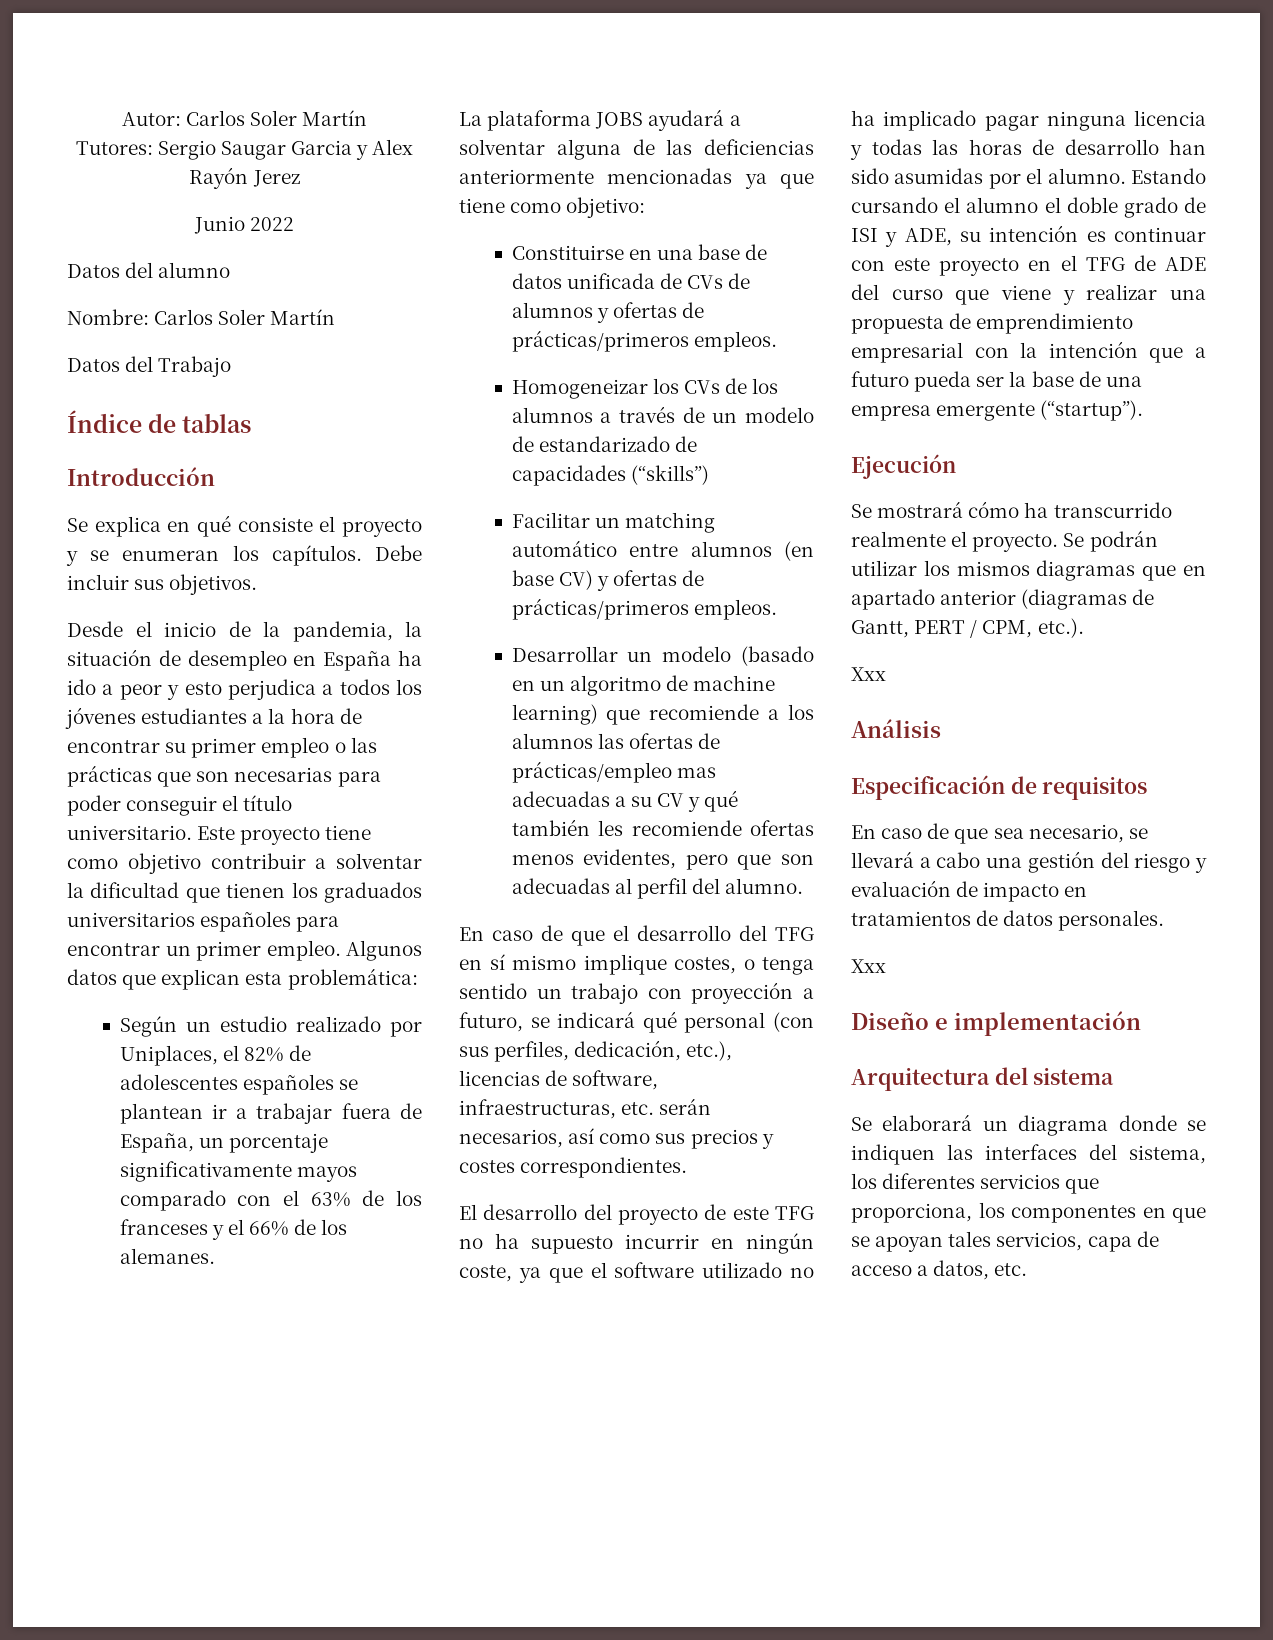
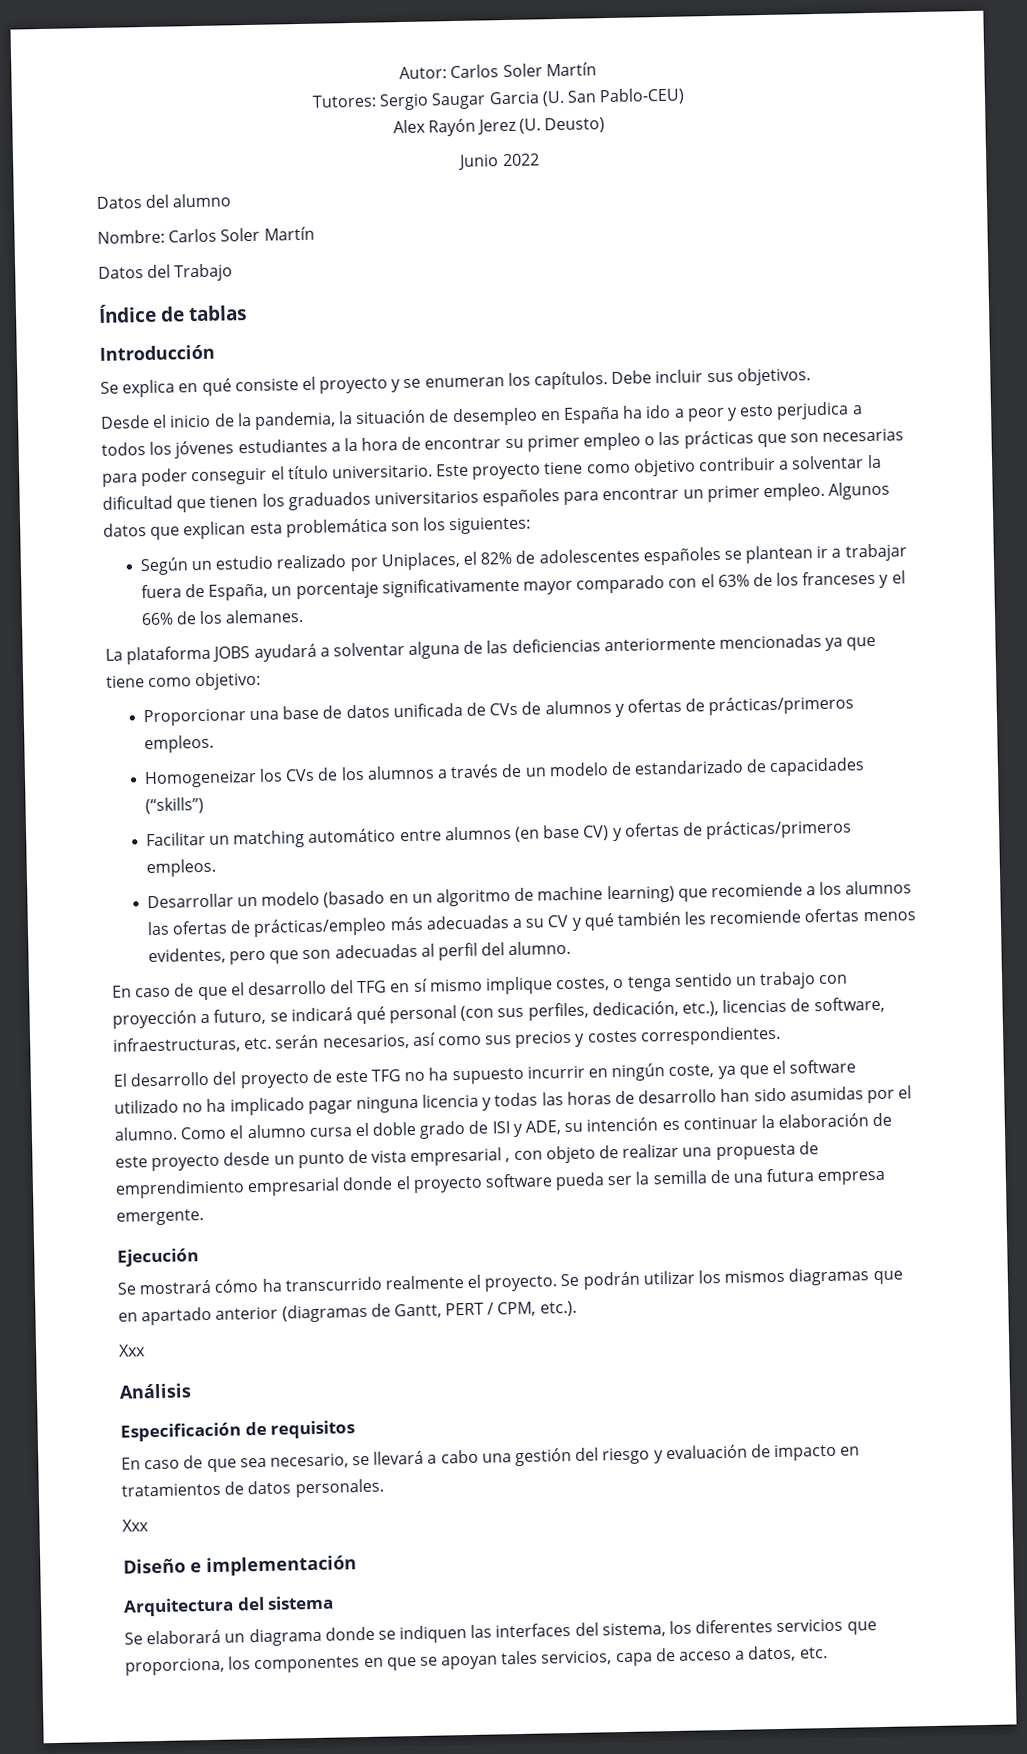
[356,145,369,160] y -> [541,87,686,107] (U. San Pablo-CEU) //
(300, 178) none -> [519,117,606,134] (U. Deusto)
[287,968,418,990] problemática: -> [285,516,532,538] problemática son los siguientes:
[296,1166,357,1182] mayos -> [522,580,573,595] mayor
[511,245,652,260] Constituirse en -> [142,708,246,727] Proporcionar
[676,767,716,778] mas -> [389,916,424,931] más
[1131,168,1206,184] [851,197,938,213] Estando cursando -> [180,1126,228,1140] Como
(1039, 205) none -> [308,1127,352,1138] cursa
[851,255,1206,276] [851,284,1075,305] con este proyecto en el TFG de ADE del curso que viene y -> [760,1112,893,1129] [115,1145,620,1172] la elaboración de este proyecto desde un punto de vista empresarial , con objeto de
[974,341,1206,363] [851,371,909,387] con la intención que a futuro -> [342,1173,552,1194] donde el proyecto software
[1031,371,1074,387] base -> [652,1170,707,1185] semilla
[851,400,1144,421] empresa emergente (“startup”). -> [766,1168,887,1186] [116,1209,204,1226] futura empresa emergente.

